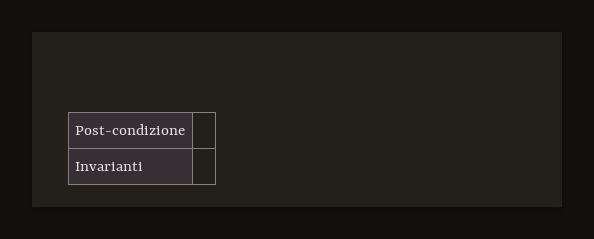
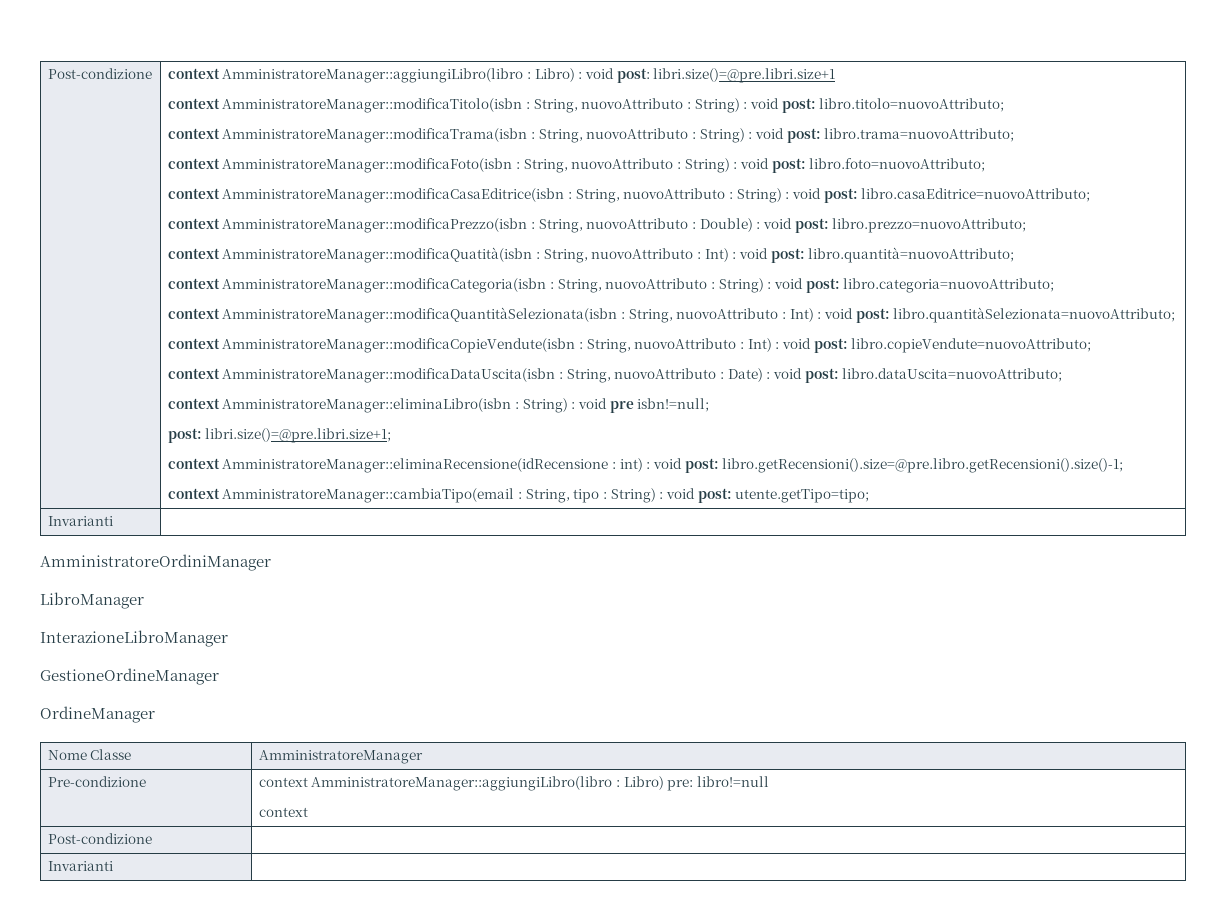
[74,124,185,135] Post-condizione -> [47,68,152,79] [167,68,836,83] [167,98,1005,113] [167,128,1015,143] [167,158,986,173] [167,188,1091,203] [167,218,1027,233] [167,247,1015,263] [167,278,1055,293] [167,307,1176,323] [167,338,1092,353] [167,368,1063,383] [167,398,710,413] [167,428,392,443] [167,458,1124,473] [167,488,870,503] [47,516,113,526] [40,554,271,571] [40,592,144,609] [40,630,228,647] [40,668,219,685] [40,706,155,723] [47,749,132,760] [258,750,423,764] [47,776,146,787] [258,776,769,791] [258,807,308,817] [47,833,152,844] Post-condizione | context AmministratoreManager::aggiungiLibro(libro : Libro) : void post: libri.size()=@pre.libri.size+1 // context AmministratoreManager::modificaTitolo(isbn : String, nuovoAttributo : String) : void post: libro.titolo=nuovoAttributo; // context AmministratoreManager::modificaTrama(isbn : String, nuovoAttributo : String) : void post: libro.trama=nuovoAttributo; // context AmministratoreManager::modificaFoto(isbn : String, nuovoAttributo : String) : void post: libro.foto=nuovoAttributo; // context AmministratoreManager::modificaCasaEditrice(isbn : String, nuovoAttributo : String) : void post: libro.casaEditrice=nuovoAttributo; // context AmministratoreManager::modificaPrezzo(isbn : String, nuovoAttributo : Double) : void post: libro.prezzo=nuovoAttributo; // context AmministratoreManager::modificaQuatità(isbn : String, nuovoAttributo : Int) : void post: libro.quantità=nuovoAttributo; // context AmministratoreManager::modificaCategoria(isbn : String, nuovoAttributo : String) : void post: libro.categoria=nuovoAttributo; // context AmministratoreManager::modificaQuantitàSelezionata(isbn : String, nuovoAttributo : Int) : void post: libro.quantitàSelezionata=nuovoAttributo; // context AmministratoreManager::modificaCopieVendute(isbn : String, nuovoAttributo : Int) : void post: libro.copieVendute=nuovoAttributo; // context AmministratoreManager::modificaDataUscita(isbn : String, nuovoAttributo : Date) : void post: libro.dataUscita=nuovoAttributo; // context AmministratoreManager::eliminaLibro(isbn : String) : void pre isbn!=null; // post: libri.size()=@pre.libri.size+1; // context AmministratoreManager::eliminaRecensione(idRecensione : int) : void post: libro.getRecensioni().size=@pre.libro.getRecensioni().size()-1; // context AmministratoreManager::cambiaTipo(email : String, tipo : String) : void post: utente.getTipo=tipo; // Invarianti | // AmministratoreOrdiniManager // LibroManager // InterazioneLibroManager // GestioneOrdineManager // OrdineManager // Nome Classe | AmministratoreManager // Pre-condizione | context AmministratoreManager::aggiungiLibro(libro : Libro) pre: libro!=null // context // Post-condizione

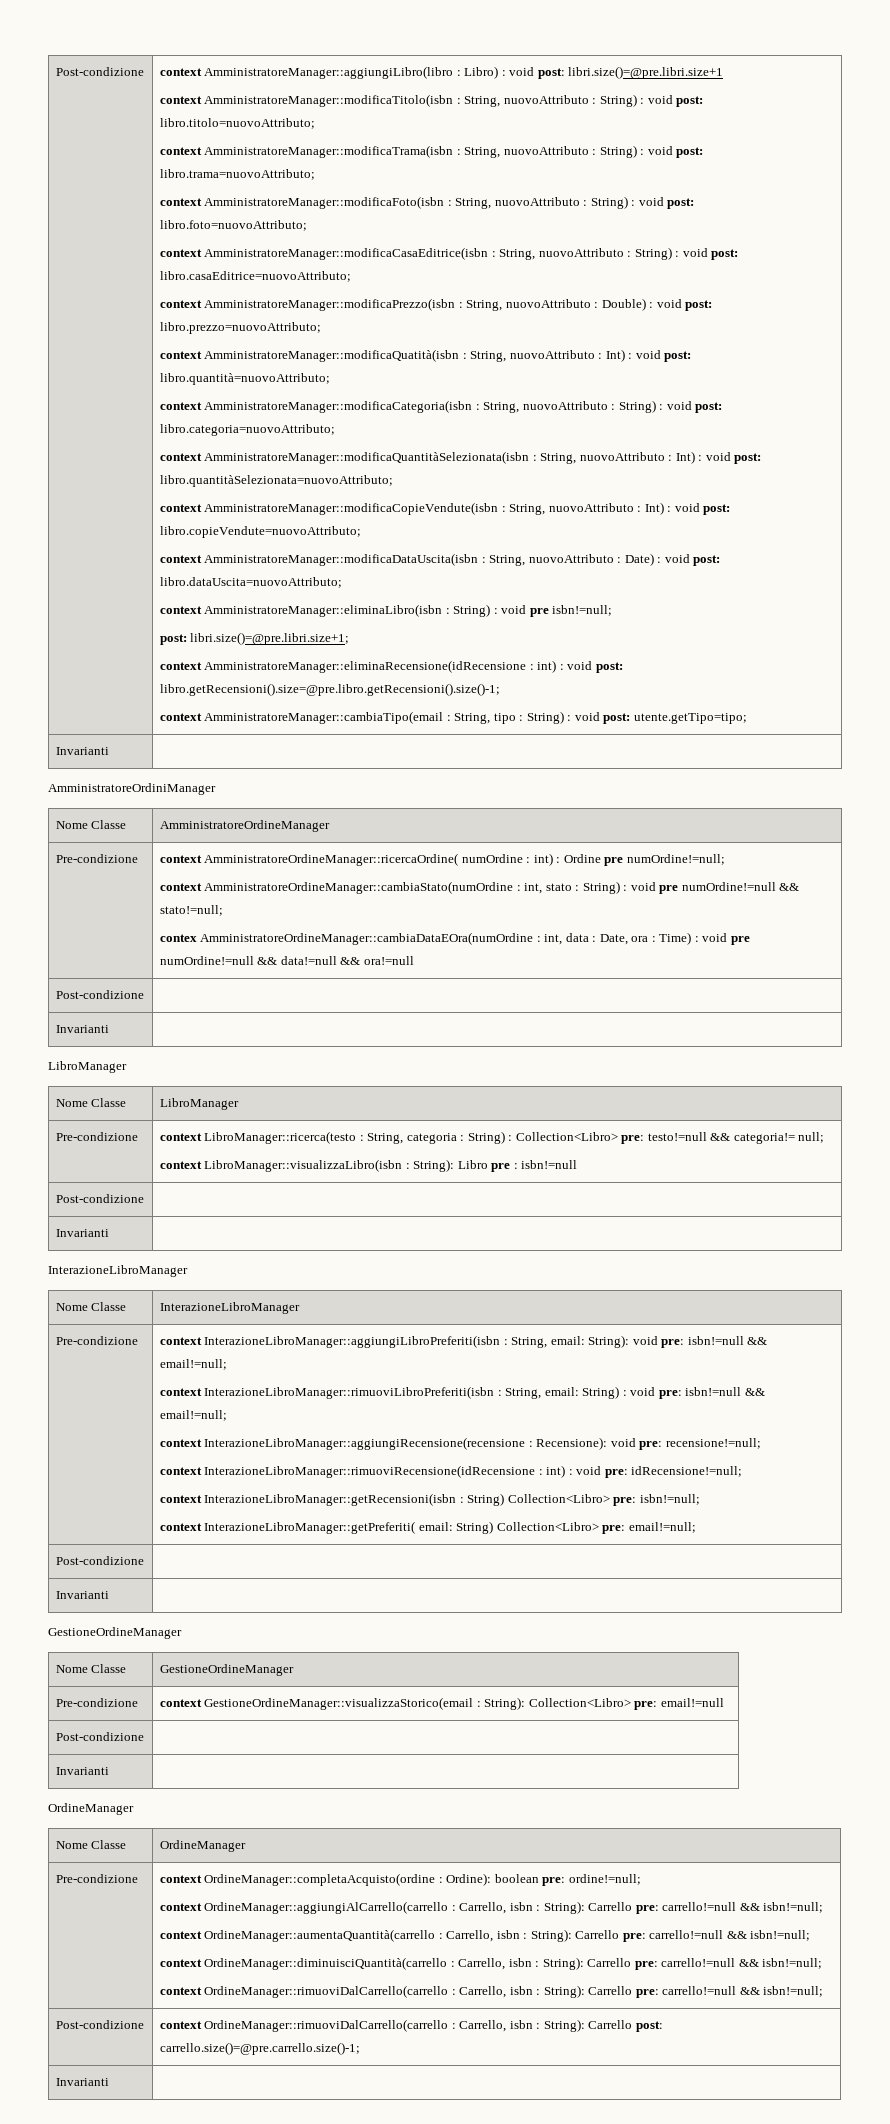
[40,592,144,609] [40,630,228,647] [40,668,219,685] // LibroManager // InterazioneLibroManager // GestioneOrdineManager -> [55,820,127,829] [159,820,330,832] [55,854,138,863] [159,853,725,866] [159,881,800,894] [159,905,223,916] [159,932,750,945] [159,956,414,965] [55,990,144,999] [55,1025,109,1033] [48,1061,127,1073] [55,1098,127,1107] [159,1098,239,1110] [55,1132,138,1141] [159,1131,825,1144] [159,1159,578,1172] [55,1194,144,1203] [55,1229,109,1237] [48,1265,188,1277] [55,1302,127,1311] [159,1302,300,1314] [55,1336,138,1345] [159,1335,768,1348] [159,1359,227,1370] [159,1386,765,1399] [159,1410,227,1421] [159,1437,761,1450] [159,1465,743,1478] [159,1493,700,1506] [159,1521,696,1534] [55,1556,144,1565] [55,1591,109,1599] [48,1627,182,1639] [55,1664,127,1673] [159,1664,294,1676] [55,1698,138,1707] [159,1697,724,1710] [55,1732,144,1741] [55,1767,109,1775] // Nome Classe | AmministratoreOrdineManager // Pre-condizione | context AmministratoreOrdineManager::ricercaOrdine( numOrdine : int) : Ordine pre numOrdine!=null; // context AmministratoreOrdineManager::cambiaStato(numOrdine : int, stato : String) : void pre numOrdine!=null && stato!=null; // contex AmministratoreOrdineManager::cambiaDataEOra(numOrdine : int, data : Date, ora : Time) : void pre numOrdine!=null && data!=null && ora!=null // Post-condizione | // Invarianti | // LibroManager // Nome Classe | LibroManager // Pre-condizione | context LibroManager::ricerca(testo : String, categoria : String) : Collection<Libro> pre: testo!=null && categoria!= null; // context LibroManager::visualizzaLibro(isbn : String): Libro pre : isbn!=null // Post-condizione | // Invarianti | // InterazioneLibroManager // Nome Classe | InterazioneLibroManager // Pre-condizione | context InterazioneLibroManager::aggiungiLibroPreferiti(isbn : String, email: String): void pre: isbn!=null && email!=null; // context InterazioneLibroManager::rimuoviLibroPreferiti(isbn : String, email: String) : void pre: isbn!=null && email!=null; // context InterazioneLibroManager::aggiungiRecensione(recensione : Recensione): void pre: recensione!=null; // context InterazioneLibroManager::rimuoviRecensione(idRecensione : int) : void pre: idRecensione!=null; // context InterazioneLibroManager::getRecensioni(isbn : String) Collection<Libro> pre: isbn!=null; // context InterazioneLibroManager::getPreferiti( email: String) Collection<Libro> pre: email!=null; // Post-condizione | // Invarianti | // GestioneOrdineManager // Nome Classe | GestioneOrdineManager // Pre-condizione | context GestioneOrdineManager::visualizzaStorico(email : String): Collection<Libro> pre: email!=null // Post-condizione | // Invarianti |
[258,750,423,764] [47,776,146,787] [258,776,769,791] [258,807,308,817] [47,833,152,844] AmministratoreManager // Pre-condizione | context AmministratoreManager::aggiungiLibro(libro : Libro) pre: libro!=null // context // Post-condizione | -> [159,1840,246,1852] [55,1874,138,1883] [159,1873,641,1886] [159,1901,824,1914] [159,1929,811,1942] [159,1957,823,1970] [159,1985,824,1998] [55,2020,144,2029] [159,2019,663,2032] [159,2042,360,2055] OrdineManager // Pre-condizione | context OrdineManager::completaAcquisto(ordine : Ordine): boolean pre: ordine!=null; // context OrdineManager::aggiungiAlCarrello(carrello : Carrello, isbn : String): Carrello pre: carrello!=null && isbn!=null; // context OrdineManager::aumentaQuantità(carrello : Carrello, isbn : String): Carrello pre: carrello!=null && isbn!=null; // context OrdineManager::diminuisciQuantità(carrello : Carrello, isbn : String): Carrello pre: carrello!=null && isbn!=null; // context OrdineManager::rimuoviDalCarrello(carrello : Carrello, isbn : String): Carrello pre: carrello!=null && isbn!=null; // Post-condizione | context OrdineManager::rimuoviDalCarrello(carrello : Carrello, isbn : String): Carrello post: carrello.size()=@pre.carrello.size()-1;

